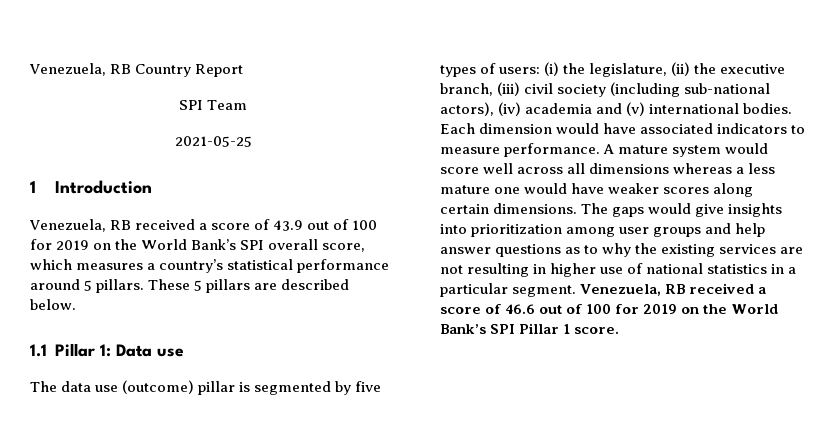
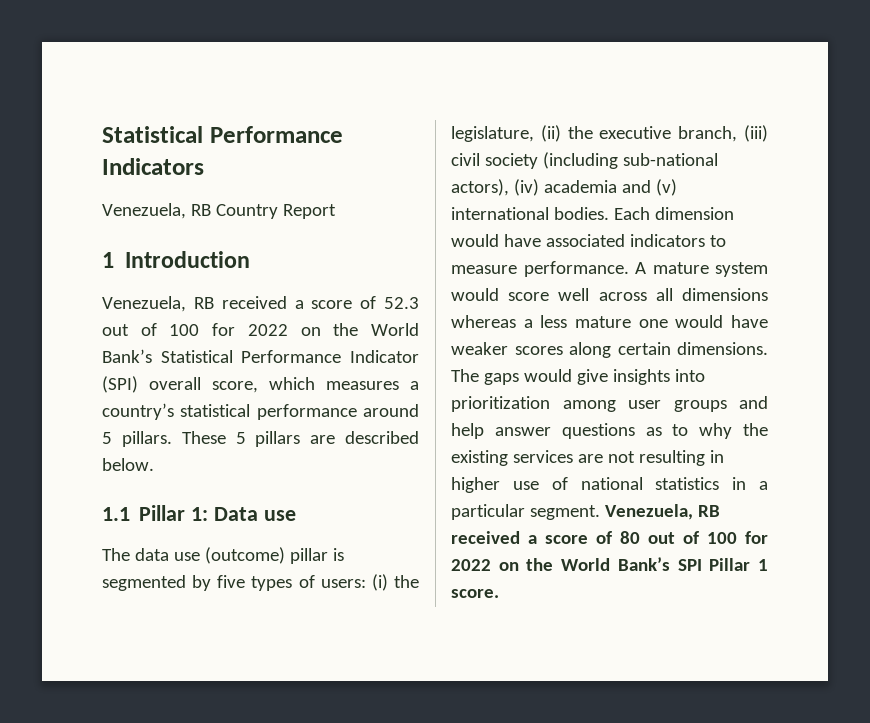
(29, 69) none -> [102,126,343,143] [102,158,204,175] Statistical Performance Indicators //
[178,100,248,110] [174,136,252,147] // SPI Team // 2021-05-25 -> (336, 211) none
[273,219,378,231] [30,239,265,250] 43.9 out of 100 for 2019 on the World Bank’s SPI -> [383,297,419,309] [102,323,420,336] [102,349,419,363] [102,376,138,393] 52.3 out of 100 for 2022 on the World Bank’s Statistical Performance Indicator (SPI)
[505,304,678,314] 46.6 out of 100 for 2019 -> [620,531,768,544] [451,559,491,571] 80 out of 100 for 2022

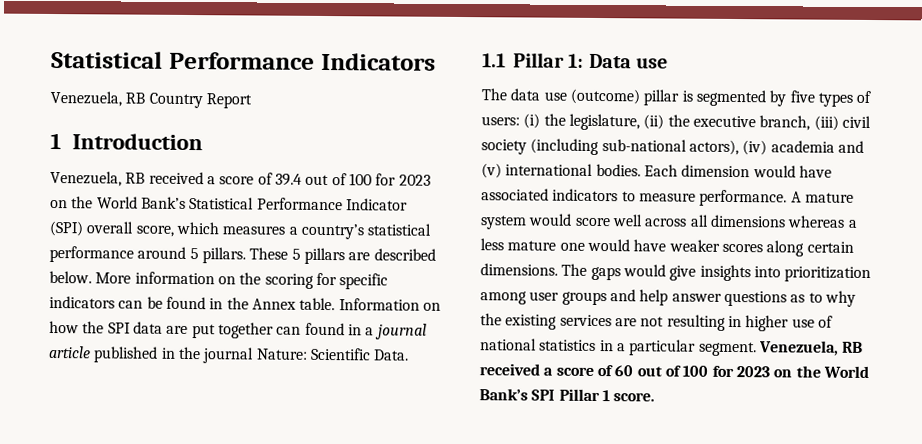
[383,297,419,309] [102,323,288,336] 52.3 out of 100 for 2022 -> [274,173,431,186] 39.4 out of 100 for 2023
(154, 464) none -> [95,271,389,290] [49,295,441,311] [49,320,427,340] [48,345,410,364] More information on the scoring for specific indicators can be found in the Annex table. Information on how the SPI data are put together can found in a journal article published in the journal Nature: Scientific Data.
[620,531,768,544] [451,559,491,571] 80 out of 100 for 2022 -> [614,365,770,378] 60 out of 100 for 2023

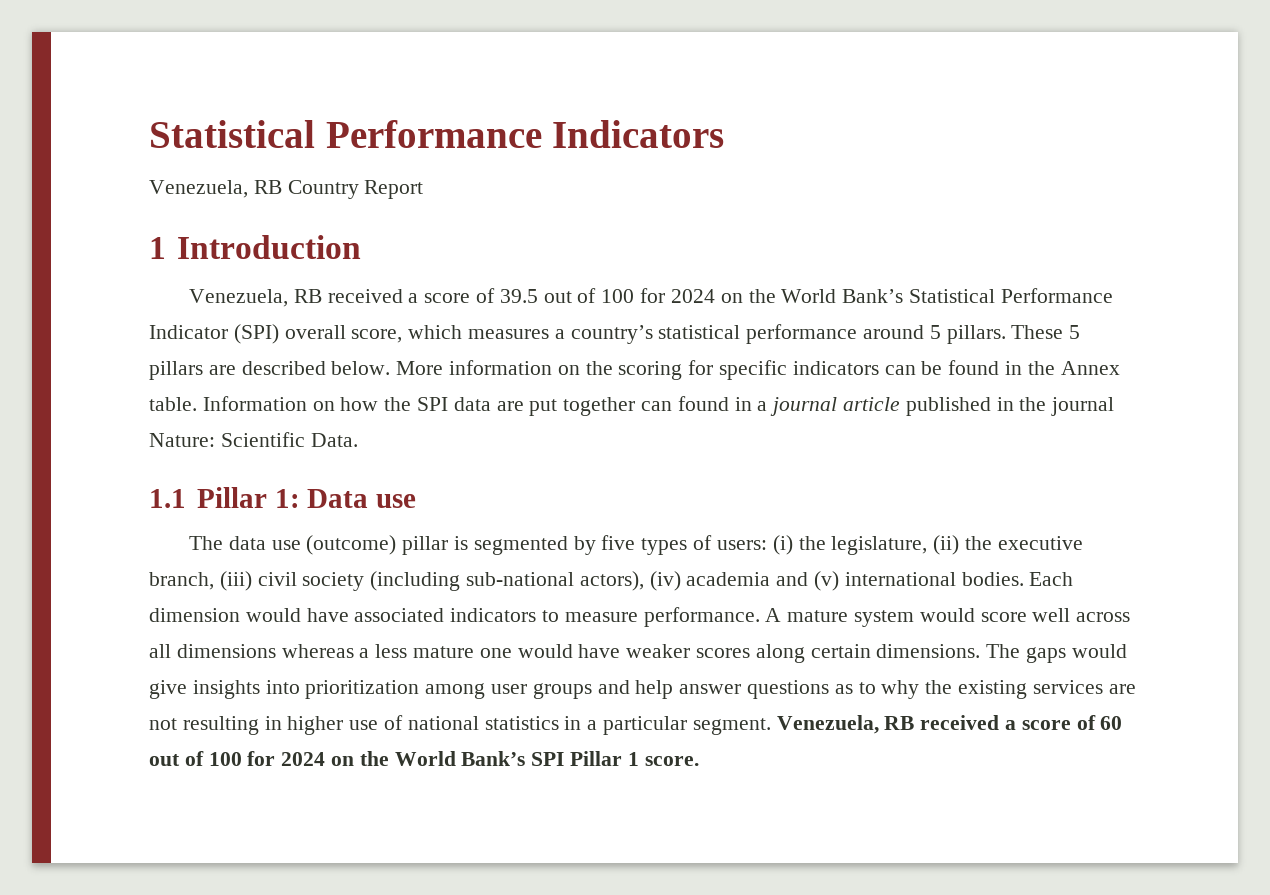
[274,173,431,186] 39.4 out of 100 for 2023 -> [499,288,715,303] 39.5 out of 100 for 2024
[735,366,770,378] 2023 -> [281,752,326,766] 2024

